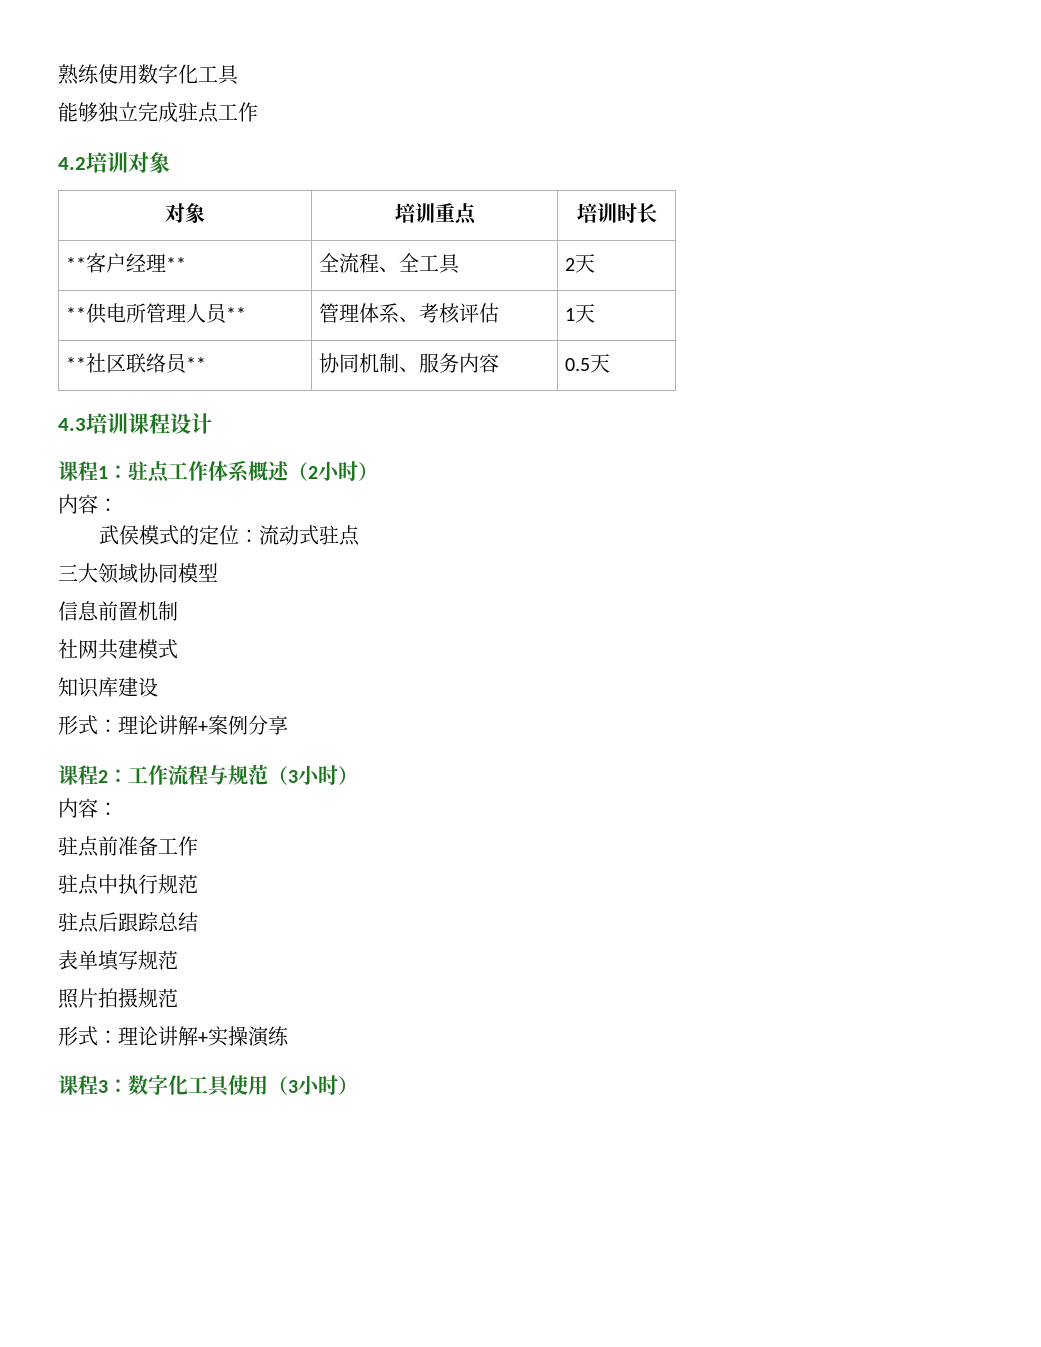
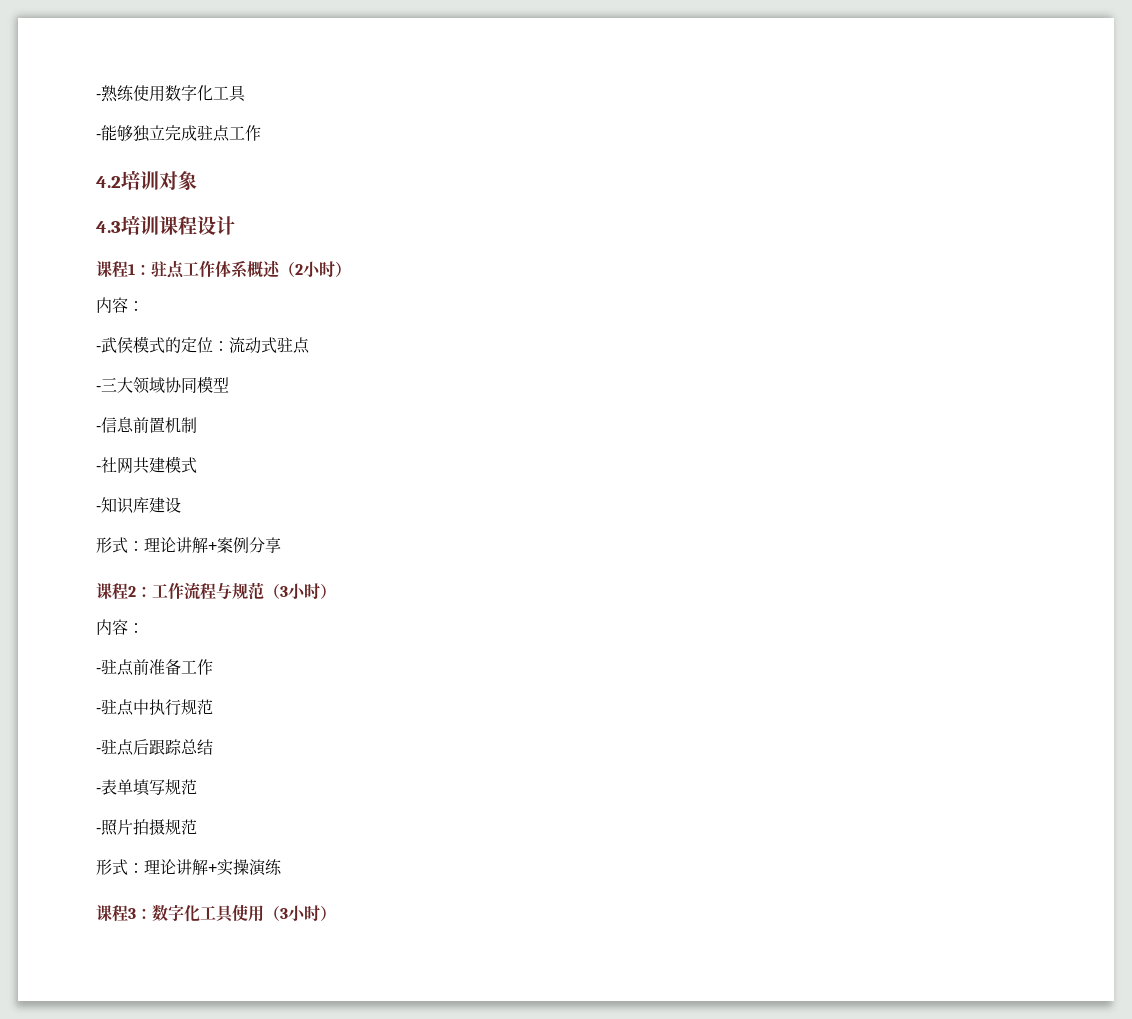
(58, 74) none -> [96,94,101,99] -
(239, 75) none -> [96,134,101,139] -
[165,203,205,223] [394,203,477,225] [576,203,657,223] [66,253,187,273] [319,253,461,274] [565,254,596,273] [66,303,247,324] [319,303,500,324] [565,304,596,323] [66,353,207,374] [319,353,500,373] [565,354,611,373] // 对象 | 培训重点 | 培训时长 // **客户经理** | 全流程、全工具 | 2天 // **供电所管理人员** | 管理体系、考核评估 | 1天 // **社区联络员** | 协同机制、服务内容 | 0.5天 -> (197, 180) none
(118, 505) none -> [96,346,101,351] -
(360, 535) none -> [96,386,101,391] -
(218, 572) none -> [96,426,101,431] -
(178, 611) none -> [96,466,101,471] -
(178, 649) none -> [96,506,101,511] -
(118, 809) none -> [96,668,101,673] -
(198, 846) none -> [96,708,101,713] -
(198, 884) none -> [96,748,101,753] -
(198, 922) none -> [96,788,101,793] -
(178, 960) none -> [96,828,101,833] -

